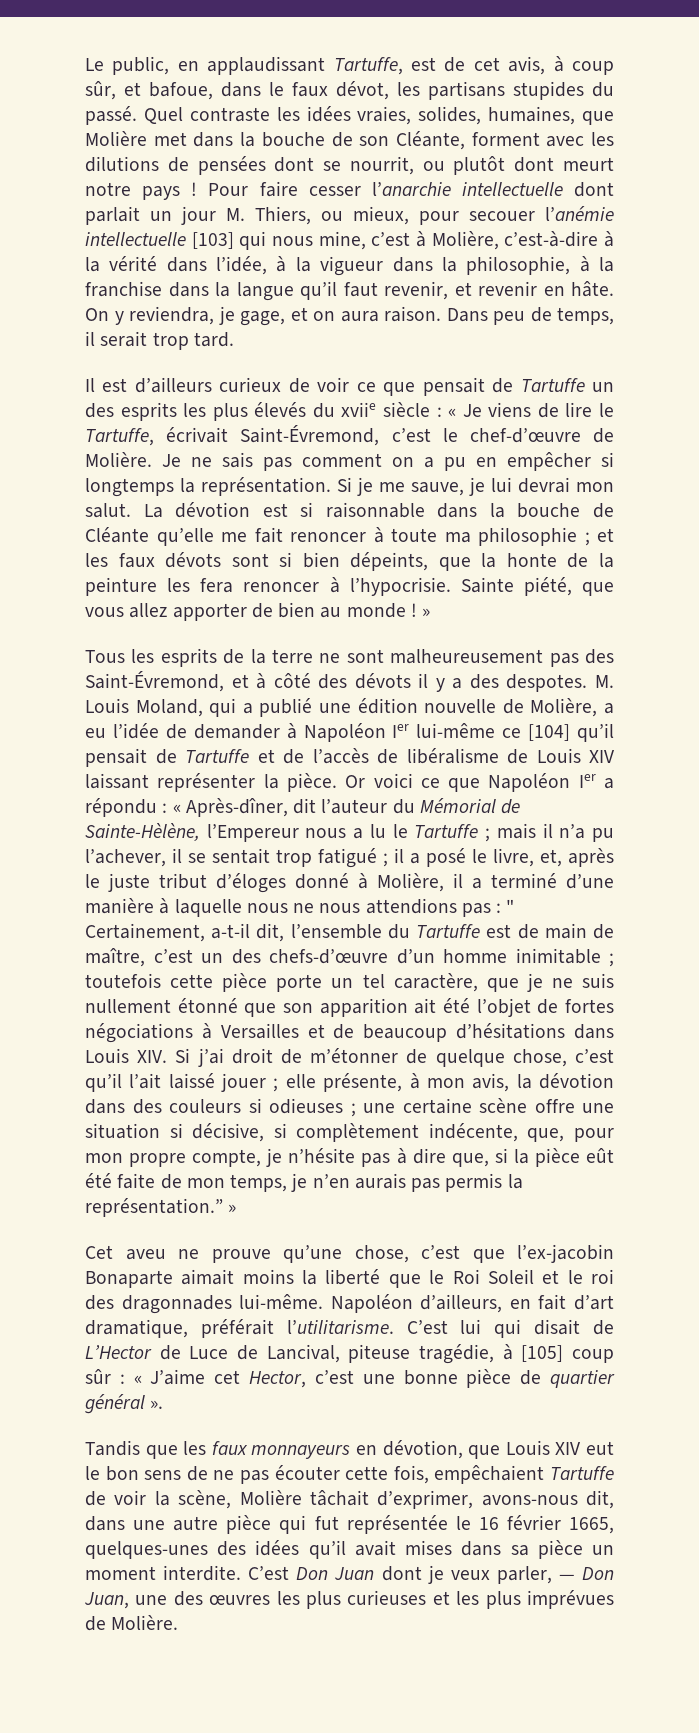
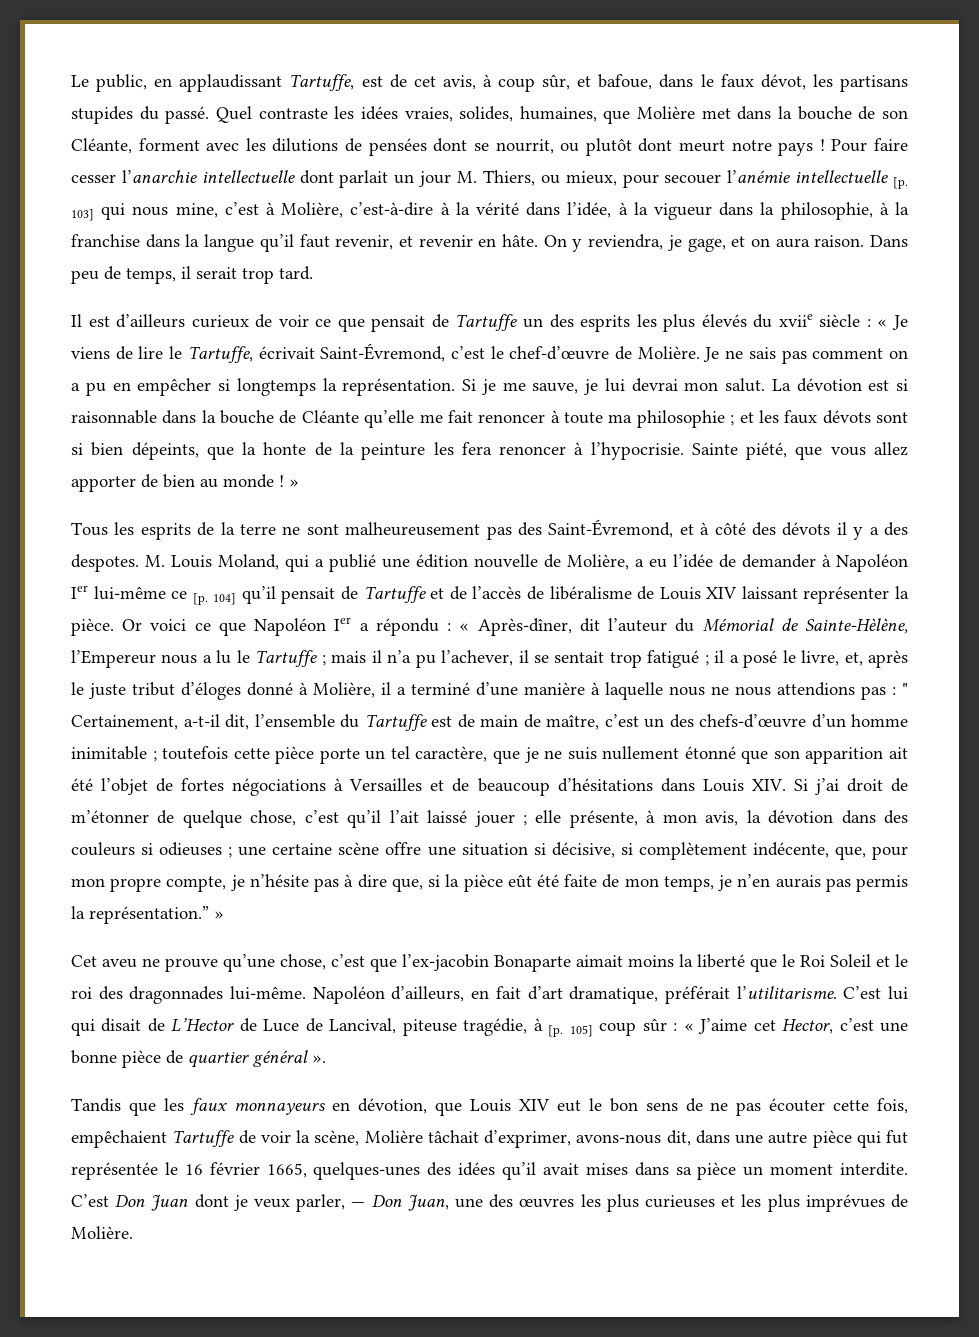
[191,232,234,249] [103] -> [893,177,909,189] [71,209,94,221] [p. 103]
[528,724,571,741] [104] -> [192,593,237,605] [p. 104]
[521,1345,564,1362] [105] -> [548,1025,593,1037] [p. 105]

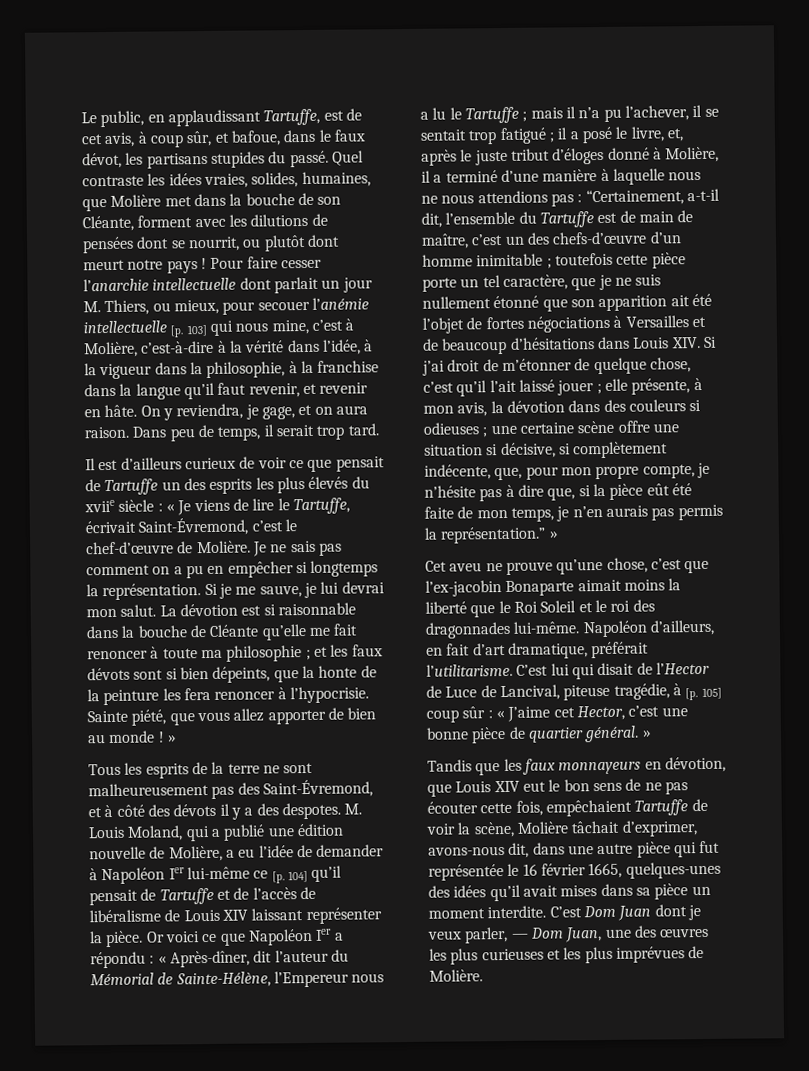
[805,618,909,634] Sainte-Hèlène, -> [175,971,271,988] Sainte-Hélène,
[902,683,908,695] [71,715,178,730] " Certainement, -> [585,189,684,206] “Certainement,
[171,1018,235,1032] L’Hector -> [655,661,710,675] l’Hector
[253,1050,326,1067] général ». -> [584,725,652,743] général. »
[115,1195,146,1207] Don -> [582,905,616,918] Dom
[371,1195,402,1207] Don -> [529,927,564,939] Dom

